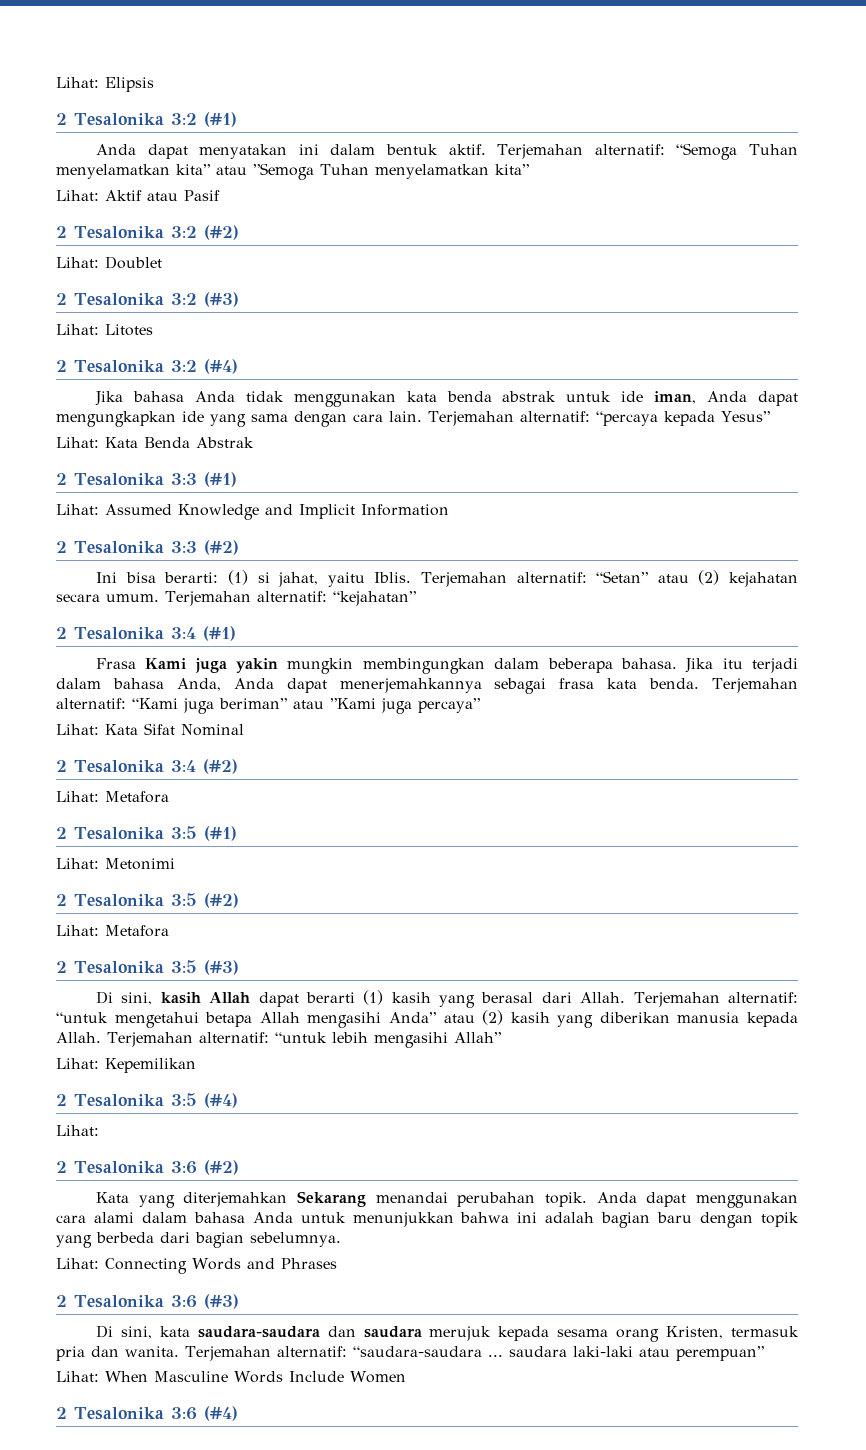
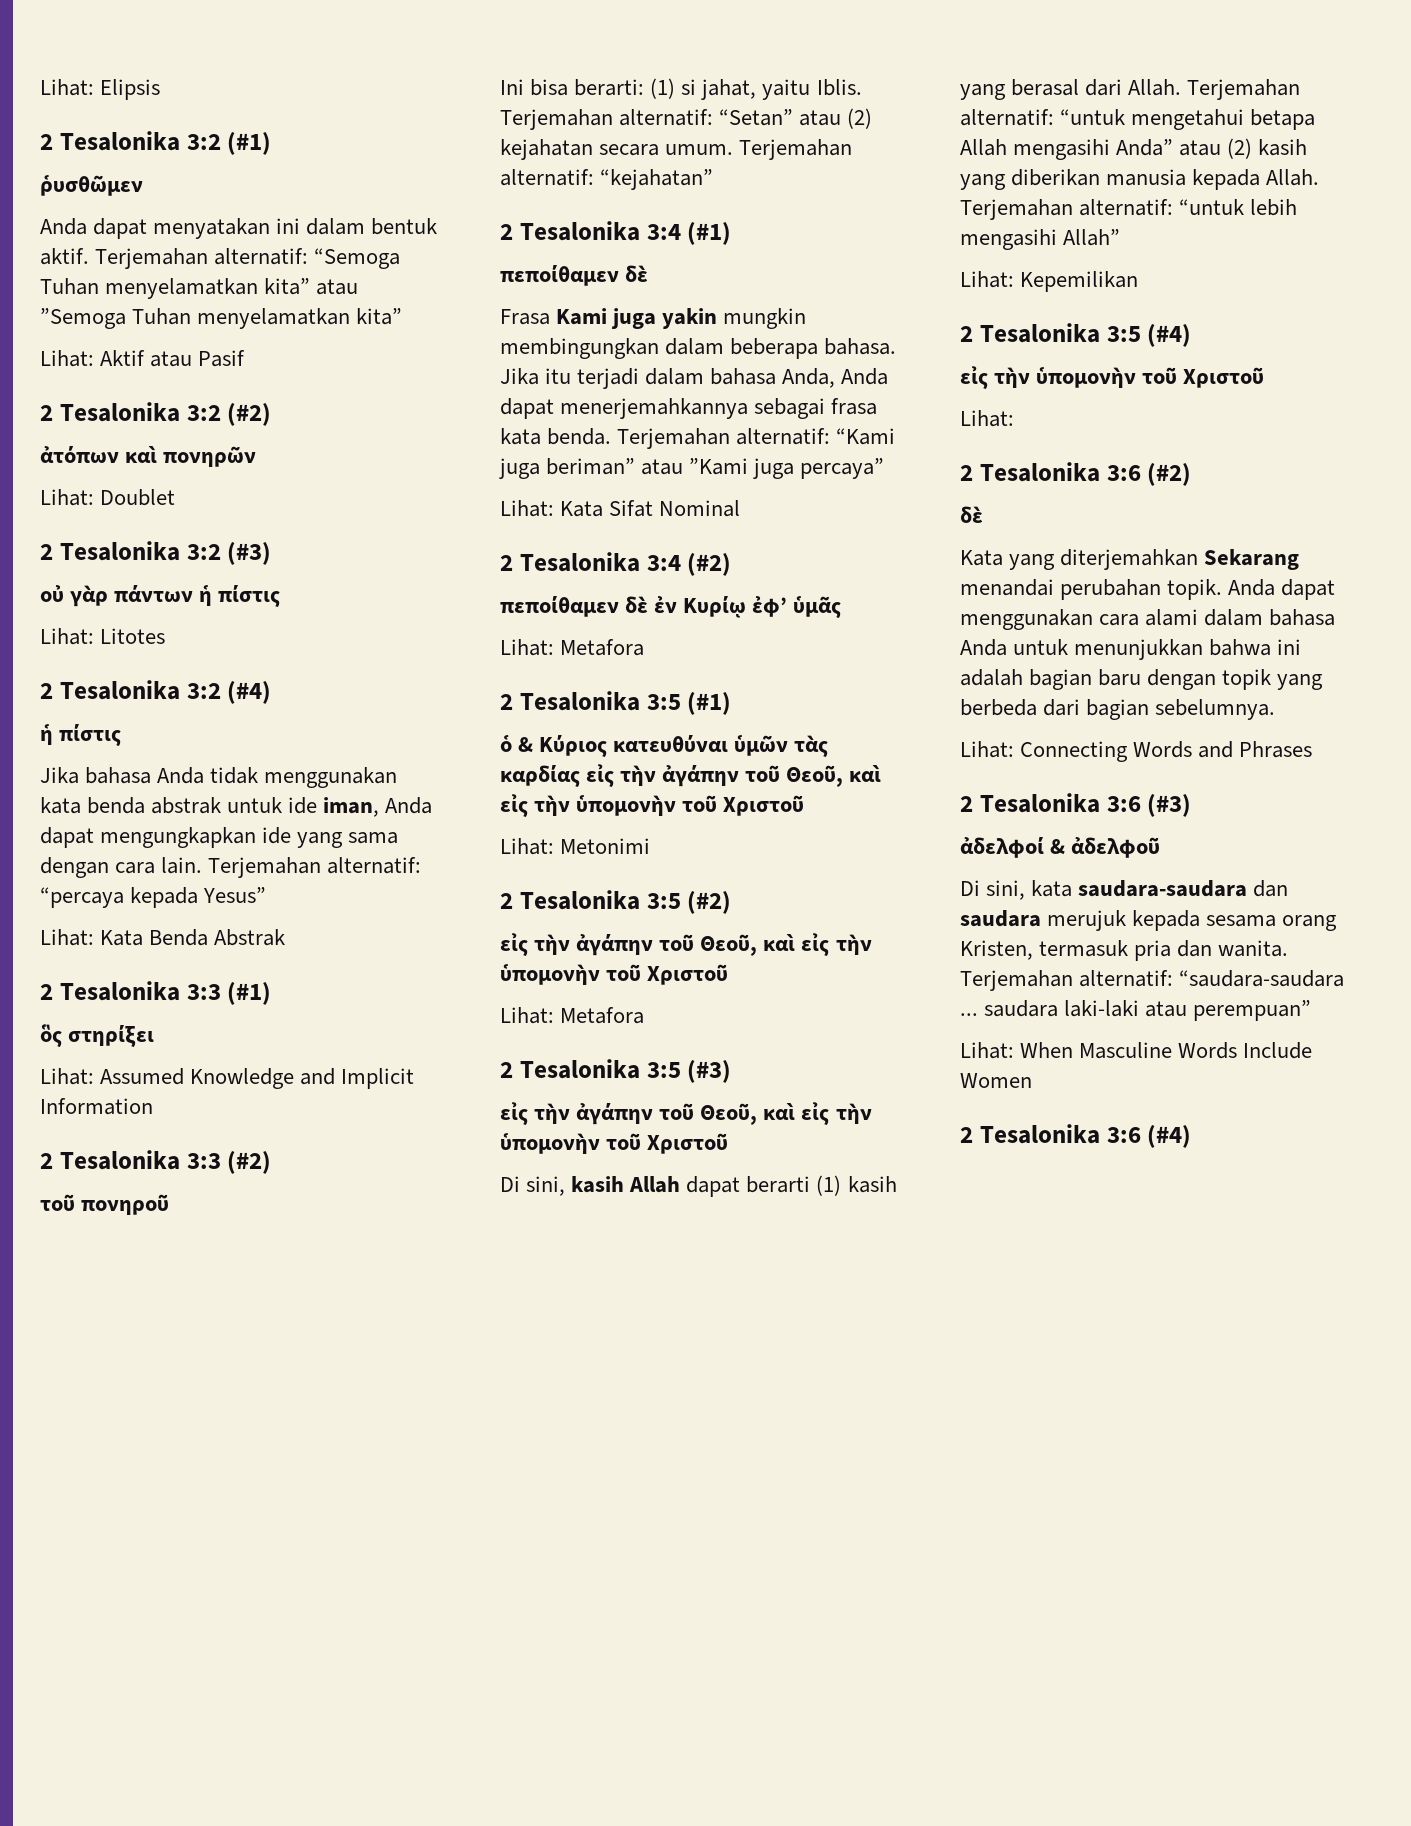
(237, 119) none -> [40,175,143,196] // ῥυσθῶμεν
(239, 232) none -> [40,446,257,467] // ἀτόπων καὶ πονηρῶν
(239, 299) none -> [40,585,281,607] // οὐ γὰρ πάντων ἡ πίστις
(238, 366) none -> [40,724,122,746] // ἡ πίστις
(237, 479) none -> [40,1024,155,1047] // ὃς στηρίξει
(239, 547) none -> [40,1194,170,1215] // τοῦ πονηροῦ
(236, 633) none -> [500,265,649,286] // πεποίθαμεν δὲ
(238, 766) none -> [500,596,842,618] // πεποίθαμεν δὲ ἐν Κυρίῳ ἐφ’ ὑμᾶς
(237, 833) none -> [500,735,829,757] [500,764,882,787] [500,794,805,817] // ὁ & Κύριος κατευθύναι ὑμῶν τὰς καρδίας εἰς τὴν ἀγάπην τοῦ Θεοῦ, καὶ εἰς τὴν ὑπομονὴν τοῦ Χριστοῦ
(239, 900) none -> [500,933,872,956] [500,964,729,985] // εἰς τὴν ἀγάπην τοῦ Θεοῦ, καὶ εἰς τὴν ὑπομονὴν τοῦ Χριστοῦ
(239, 967) none -> [500,1102,872,1125] [500,1133,729,1154] // εἰς τὴν ἀγάπην τοῦ Θεοῦ, καὶ εἰς τὴν ὑπομονὴν τοῦ Χριστοῦ
(238, 1100) none -> [960,366,1265,389] // εἰς τὴν ὑπομονὴν τοῦ Χριστοῦ
(239, 1167) none -> [960,506,983,523] // δὲ
(239, 1301) none -> [960,837,1161,858] // ἀδελφοί & ἀδελφοῦ

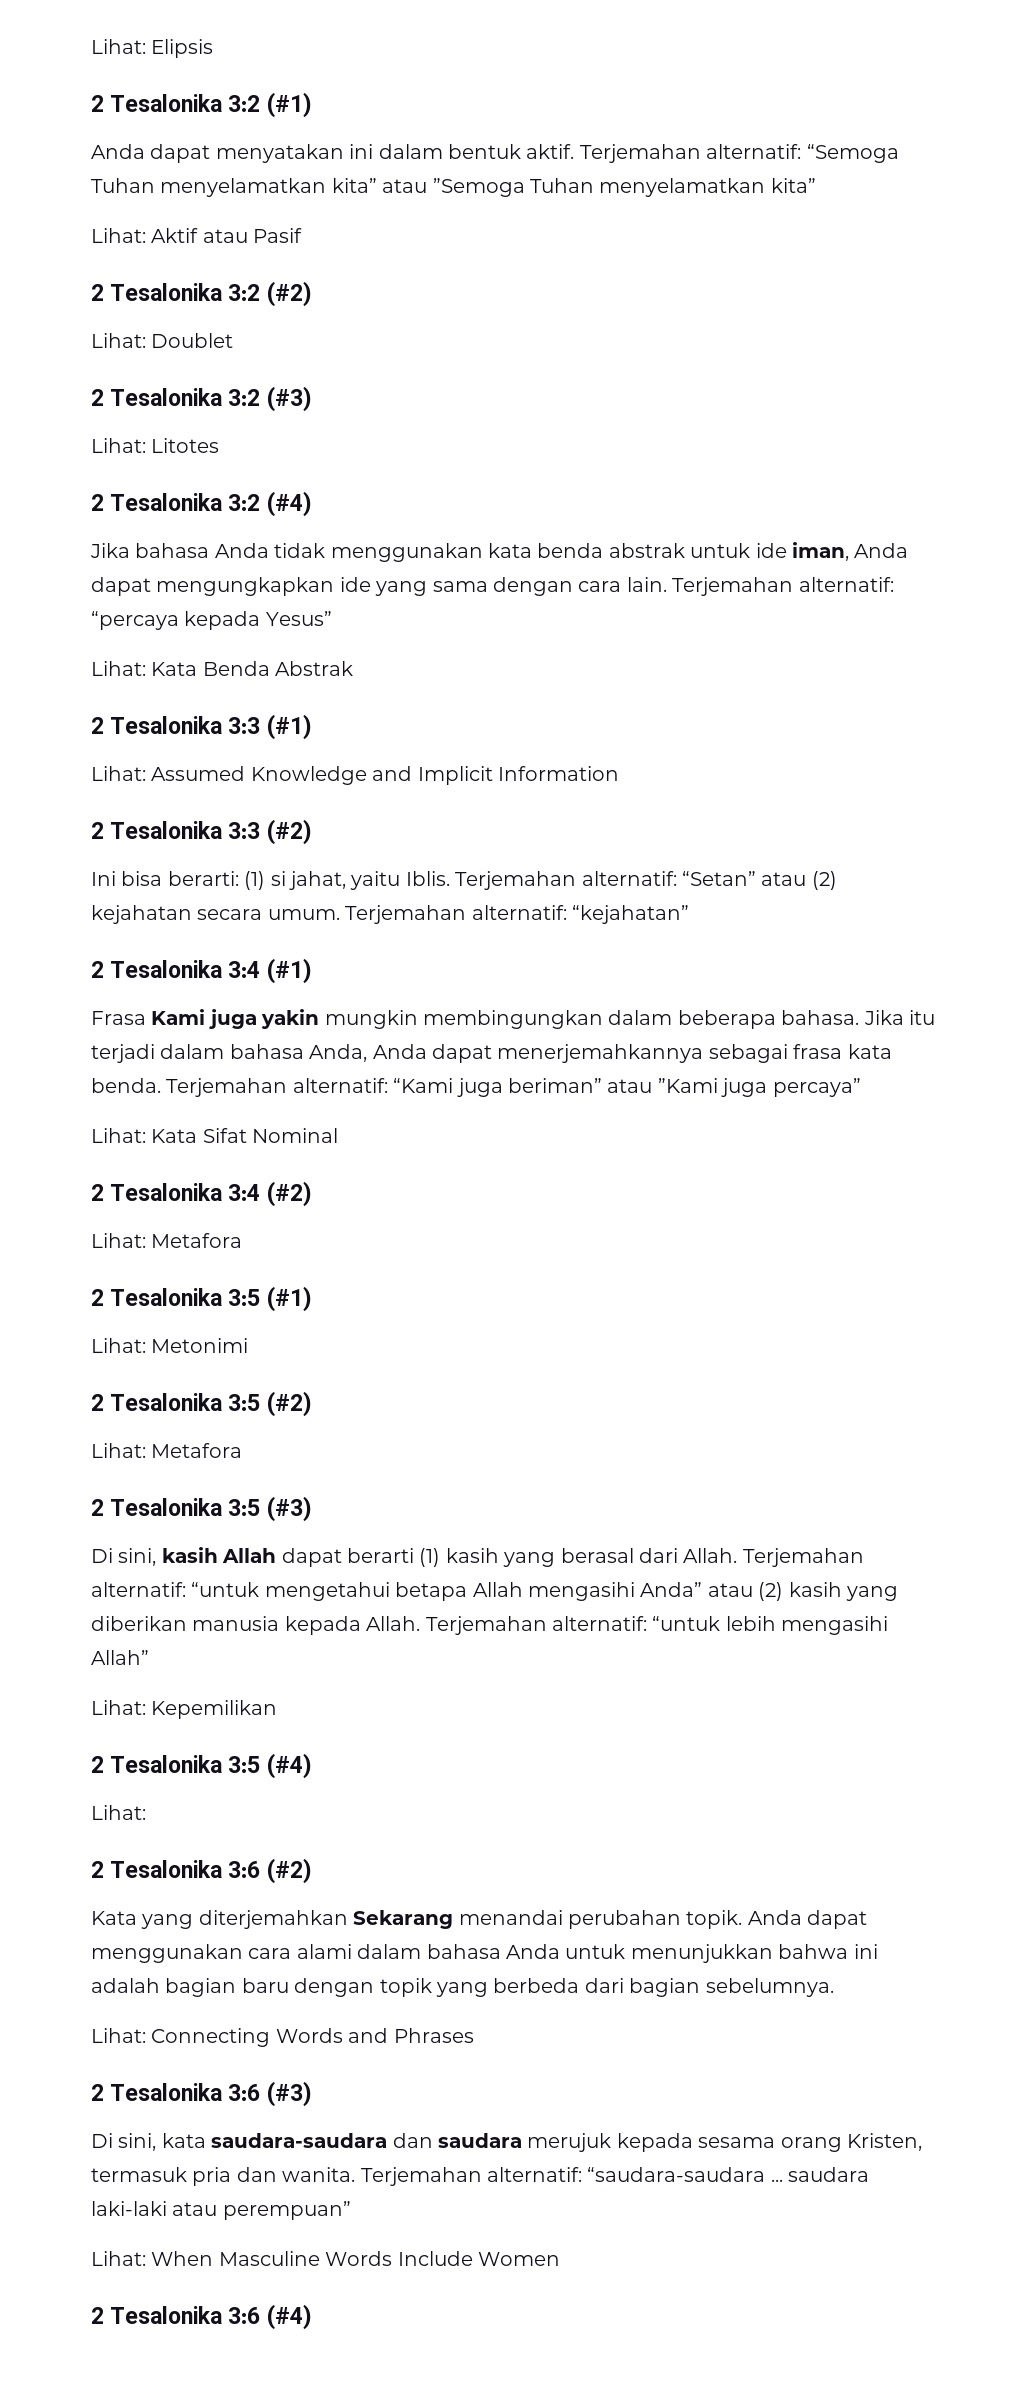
[40,175,143,196] // ῥυσθῶμεν -> (312, 105) none
[40,446,257,467] // ἀτόπων καὶ πονηρῶν -> (312, 294) none
[40,585,281,607] // οὐ γὰρ πάντων ἡ πίστις -> (312, 399) none
[40,724,122,746] // ἡ πίστις -> (312, 504) none
[40,1024,155,1047] // ὃς στηρίξει -> (312, 727) none
[40,1194,170,1215] // τοῦ πονηροῦ -> (312, 832) none
[500,265,649,286] // πεποίθαμεν δὲ -> (312, 971) none
[500,596,842,618] // πεποίθαμεν δὲ ἐν Κυρίῳ ἐφ’ ὑμᾶς -> (312, 1194) none
[500,735,829,757] [500,764,882,787] [500,794,805,817] // ὁ & Κύριος κατευθύναι ὑμῶν τὰς καρδίας εἰς τὴν ἀγάπην τοῦ Θεοῦ, καὶ εἰς τὴν ὑπομονὴν τοῦ Χριστοῦ -> (312, 1299) none
[500,933,872,956] [500,964,729,985] // εἰς τὴν ἀγάπην τοῦ Θεοῦ, καὶ εἰς τὴν ὑπομονὴν τοῦ Χριστοῦ -> (312, 1404) none
[500,1102,872,1125] [500,1133,729,1154] // εἰς τὴν ἀγάπην τοῦ Θεοῦ, καὶ εἰς τὴν ὑπομονὴν τοῦ Χριστοῦ -> (312, 1509) none
[960,366,1265,389] // εἰς τὴν ὑπομονὴν τοῦ Χριστοῦ -> (312, 1766) none
[960,506,983,523] // δὲ -> (312, 1871) none
[960,837,1161,858] // ἀδελφοί & ἀδελφοῦ -> (312, 2094) none

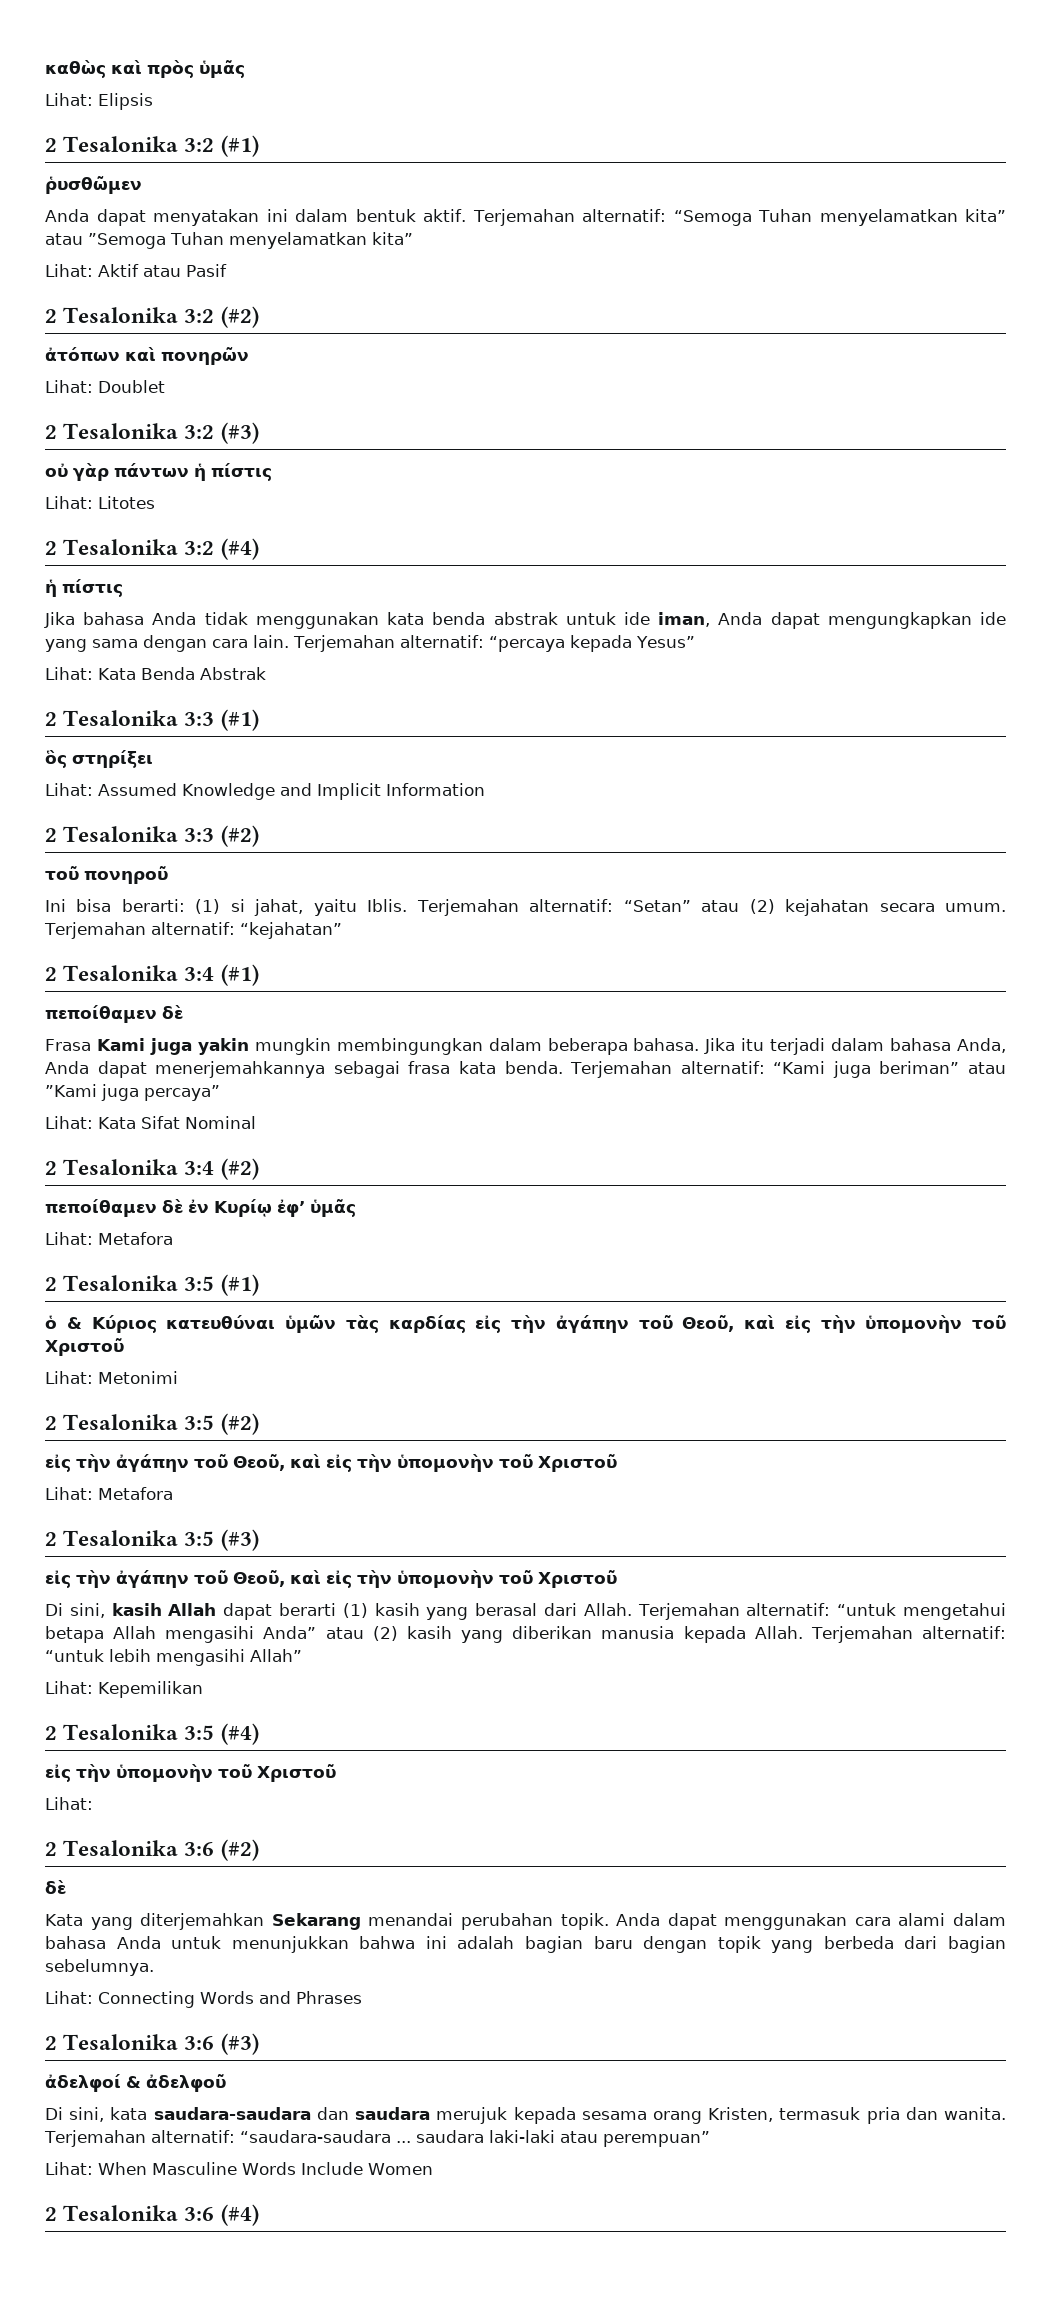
(91, 46) none -> [45,60,245,78] καθὼς καὶ πρὸς ὑμᾶς //
(312, 105) none -> [45,176,142,194] // ῥυσθῶμεν
(312, 294) none -> [45,347,249,365] // ἀτόπων καὶ πονηρῶν
(312, 399) none -> [45,463,272,481] // οὐ γὰρ πάντων ἡ πίστις
(312, 504) none -> [45,579,123,597] // ἡ πίστις
(312, 727) none -> [45,750,153,768] // ὃς στηρίξει
(312, 832) none -> [45,866,168,884] // τοῦ πονηροῦ
(312, 971) none -> [45,1005,183,1023] // πεποίθαμεν δὲ
(312, 1194) none -> [45,1199,356,1217] // πεποίθαμεν δὲ ἐν Κυρίῳ ἐφ’ ὑμᾶς
(312, 1299) none -> [45,1315,1006,1333] [45,1338,124,1356] // ὁ & Κύριος κατευθύναι ὑμῶν τὰς καρδίας εἰς τὴν ἀγάπην τοῦ Θεοῦ, καὶ εἰς τὴν ὑπομονὴν τοῦ Χριστοῦ
(312, 1404) none -> [45,1454,617,1472] // εἰς τὴν ἀγάπην τοῦ Θεοῦ, καὶ εἰς τὴν ὑπομονὴν τοῦ Χριστοῦ
(312, 1509) none -> [45,1570,617,1588] // εἰς τὴν ἀγάπην τοῦ Θεοῦ, καὶ εἰς τὴν ὑπομονὴν τοῦ Χριστοῦ
(312, 1766) none -> [45,1764,336,1782] // εἰς τὴν ὑπομονὴν τοῦ Χριστοῦ
(312, 1871) none -> [45,1880,66,1894] // δὲ
(312, 2094) none -> [45,2074,226,2092] // ἀδελφοί & ἀδελφοῦ

